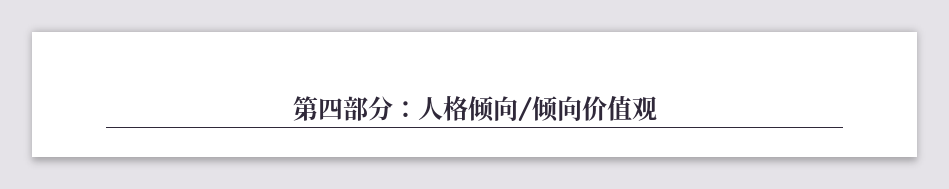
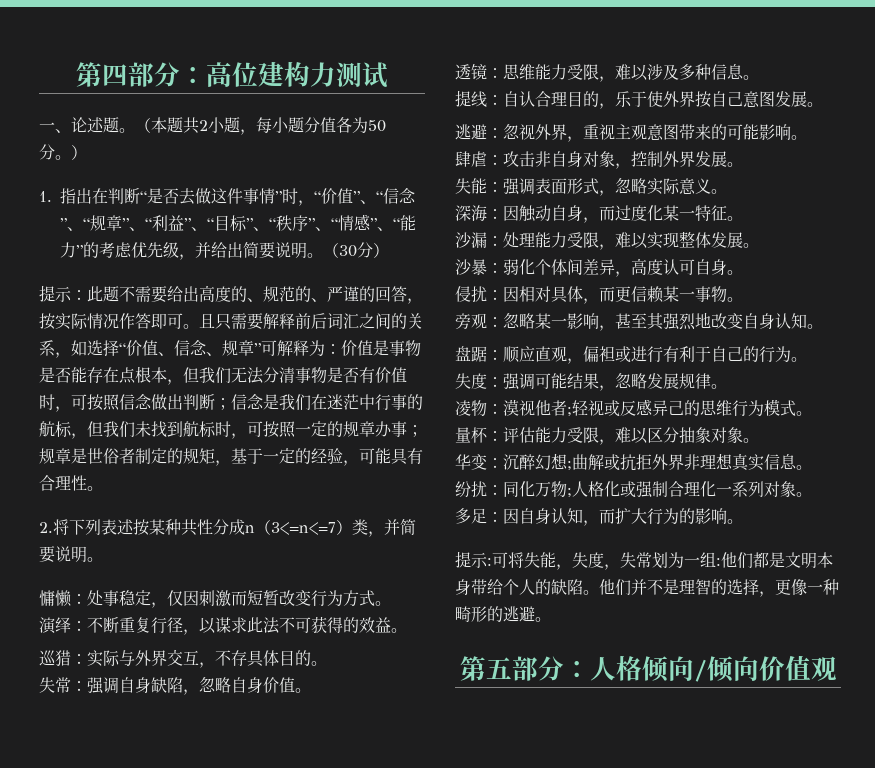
(418, 109) none -> [206,61,388,88] [39,117,386,135] [39,144,87,160] [39,188,416,206] [60,214,416,232] [60,242,389,260] [39,285,423,304] [39,313,423,330] [39,340,421,358] [39,366,407,385] [39,394,423,412] [39,421,423,439] [39,448,423,466] [39,475,103,491] [39,519,416,537] [39,546,103,563] [39,590,391,608] [39,616,407,635] [39,649,327,668] [39,677,311,695] [455,63,759,82] [455,90,823,109] [455,124,807,142] [455,151,743,169] [455,178,727,196] [455,205,743,223] [455,231,759,250] [455,258,743,277] [455,286,743,304] [455,312,823,331] [455,346,807,364] [455,373,727,391] [455,399,812,417] [455,427,759,445] [455,453,812,471] [455,481,812,498] [455,508,743,526] [455,551,833,570] [455,579,839,597] [455,606,551,622] [459,656,590,681] 高位建构力测试 // 一、论述题。（本题共2小题，每小题分值各为50分。） // 1.指出在判断“是否去做这件事情”时，“价值”、“信念”、“规章”、“利益”、“目标”、“秩序”、“情感”、“能力”的考虑优先级，并给出简要说明。（30分） // 提示：此题不需要给出高度的、规范的、严谨的回答，按实际情况作答即可。且只需要解释前后词汇之间的关系，如选择“价值、信念、规章”可解释为：价值是事物是否能存在点根本，但我们无法分清事物是否有价值时，可按照信念做出判断；信念是我们在迷茫中行事的航标，但我们未找到航标时，可按照一定的规章办事；规章是世俗者制定的规矩，基于一定的经验，可能具有合理性。 // 2.将下列表述按某种共性分成n（3<=n<=7）类，并简要说明。 // 慵懒：处事稳定，仅因刺激而短暂改变行为方式。 // 演绎：不断重复行径，以谋求此法不可获得的效益。 // 巡猎：实际与外界交互，不存具体目的。 // 失常：强调自身缺陷，忽略自身价值。 // 透镜：思维能力受限，难以涉及多种信息。 // 提线：自认合理目的，乐于使外界按自己意图发展。 // 逃避：忽视外界，重视主观意图带来的可能影响。 // 肆虐：攻击非自身对象，控制外界发展。 // 失能：强调表面形式，忽略实际意义。 // 深海：因触动自身，而过度化某一特征。 // 沙漏：处理能力受限，难以实现整体发展。 // 沙暴：弱化个体间差异，高度认可自身。 // 侵扰：因相对具体，而更信赖某一事物。 // 旁观：忽略某一影响，甚至其强烈地改变自身认知。 // 盘踞：顺应直观，偏袒或进行有利于自己的行为。 // 失度：强调可能结果，忽略发展规律。 // 凌物：漠视他者;轻视或反感异己的思维行为模式。 // 量杯：评估能力受限，难以区分抽象对象。 // 华变：沉醉幻想;曲解或抗拒外界非理想真实信息。 // 纷扰：同化万物;人格化或强制合理化一系列对象。 // 多足：因自身认知，而扩大行为的影响。 // 提示:可将失能，失度，失常划为一组:他们都是文明本身带给个人的缺陷。他们并不是理智的选择，更像一种畸形的逃避。 // 第五部分：

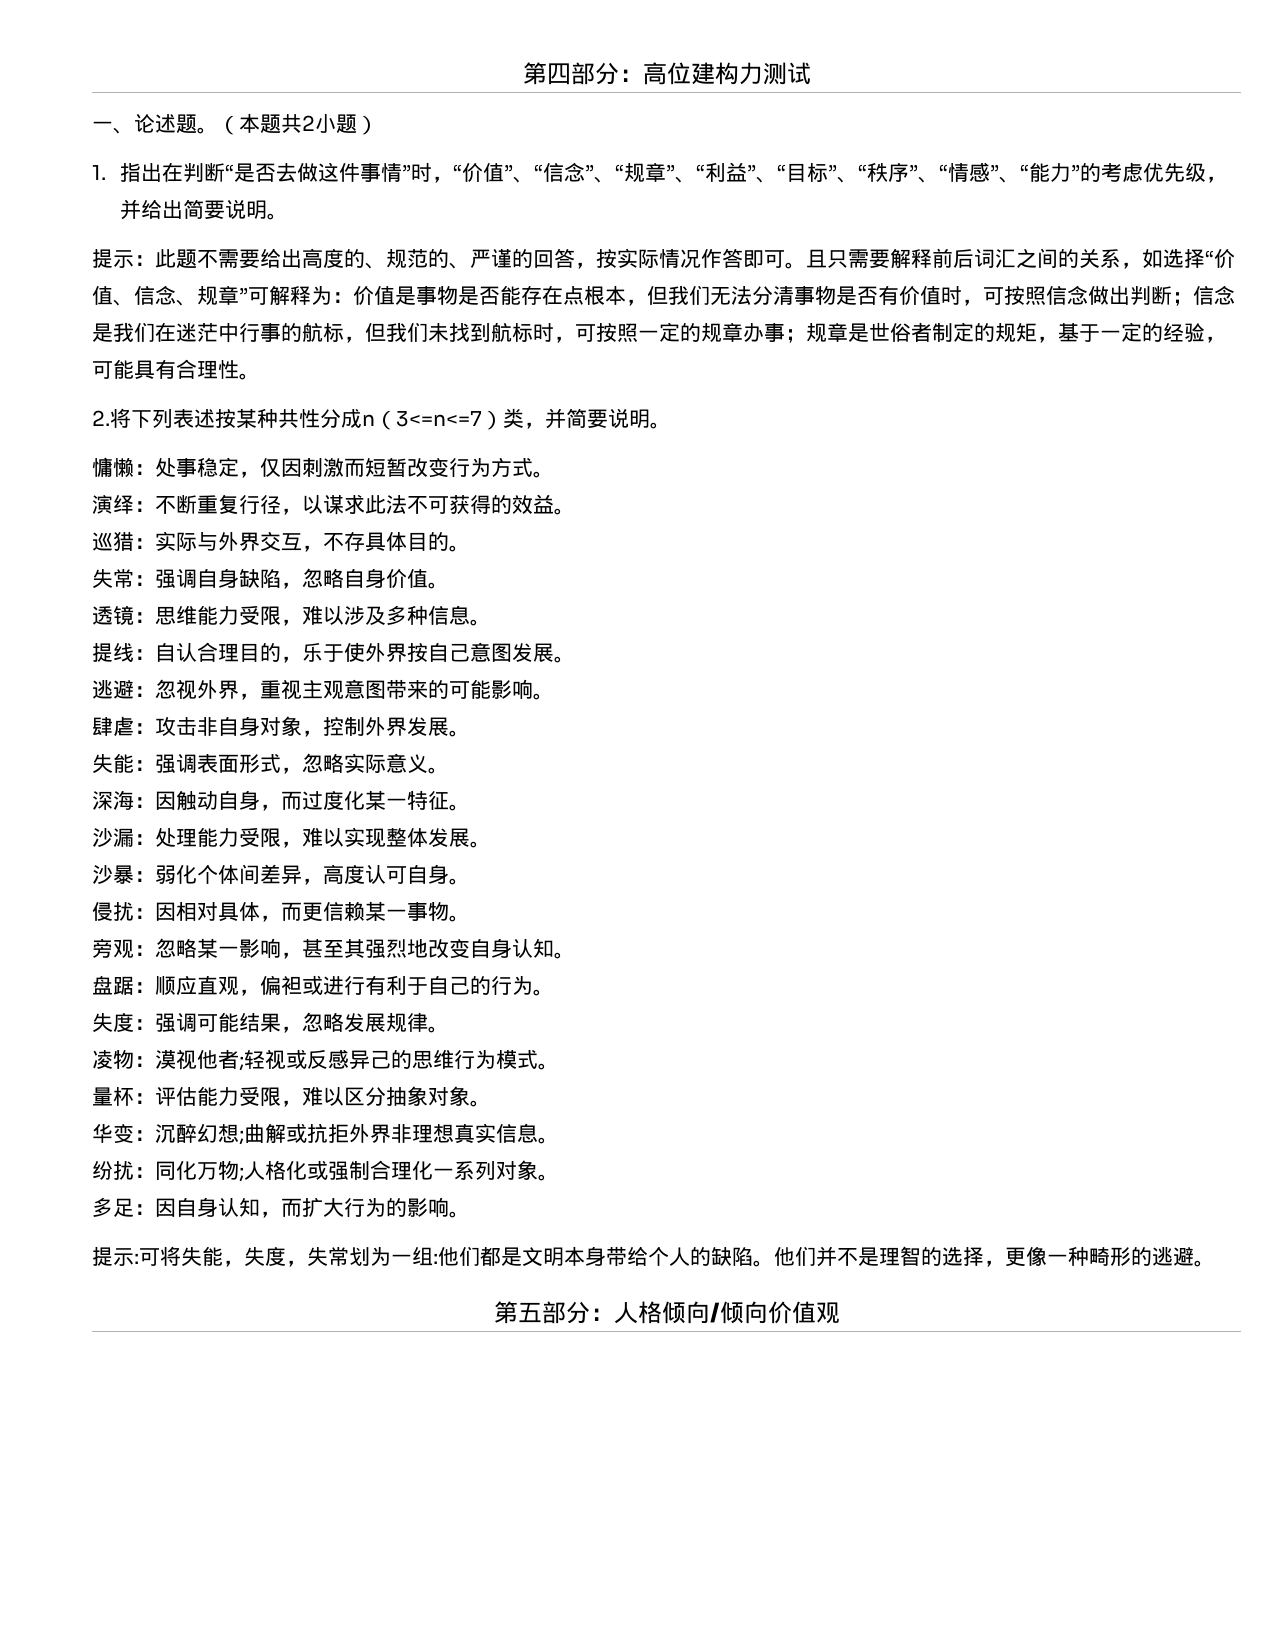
[240,117,386,135] [39,144,71,160] ，每小题分值各为50分。 -> (357, 124) none
[323,242,389,258] （30分） -> (289, 216) none

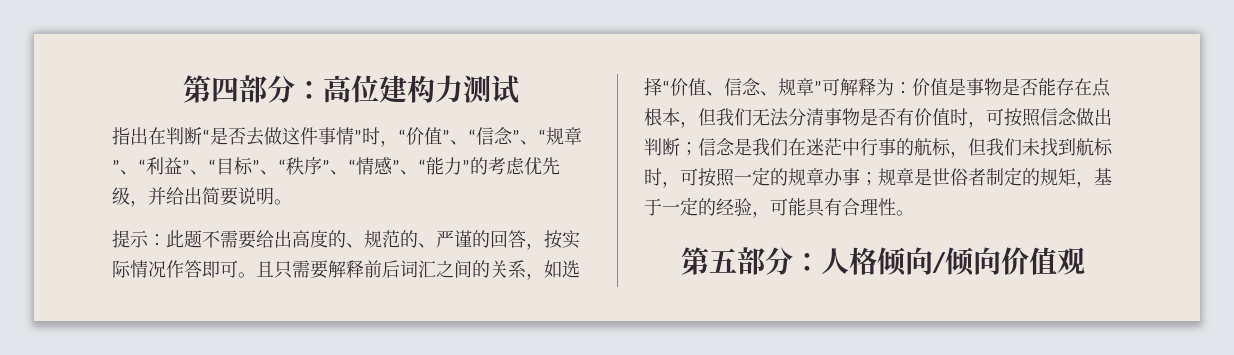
[92,113,378,135] [92,165,106,180] 一、论述题。（本题共2小题） // 1. -> (519, 89) none
[92,408,671,430] [92,457,554,478] [92,494,575,515] [92,531,470,552] [92,568,449,589] [92,605,491,626] [92,642,575,663] [92,679,554,700] [92,716,470,737] [92,753,449,774] [92,790,470,811] [92,827,491,848] [92,864,470,885] [92,901,470,922] [92,938,575,959] [92,975,554,996] [92,1012,449,1033] [92,1049,559,1071] [92,1086,491,1107] [92,1123,559,1145] [92,1160,559,1182] [92,1197,470,1218] [92,1246,1215,1267] // 2.将下列表述按某种共性分成n（3<=n<=7）类，并简要说明。 // 慵懒：处事稳定，仅因刺激而短暂改变行为方式。 // 演绎：不断重复行径，以谋求此法不可获得的效益。 // 巡猎：实际与外界交互，不存具体目的。 // 失常：强调自身缺陷，忽略自身价值。 // 透镜：思维能力受限，难以涉及多种信息。 // 提线：自认合理目的，乐于使外界按自己意图发展。 // 逃避：忽视外界，重视主观意图带来的可能影响。 // 肆虐：攻击非自身对象，控制外界发展。 // 失能：强调表面形式，忽略实际意义。 // 深海：因触动自身，而过度化某一特征。 // 沙漏：处理能力受限，难以实现整体发展。 // 沙暴：弱化个体间差异，高度认可自身。 // 侵扰：因相对具体，而更信赖某一事物。 // 旁观：忽略某一影响，甚至其强烈地改变自身认知。 // 盘踞：顺应直观，偏袒或进行有利于自己的行为。 // 失度：强调可能结果，忽略发展规律。 // 凌物：漠视他者;轻视或反感异己的思维行为模式。 // 量杯：评估能力受限，难以区分抽象对象。 // 华变：沉醉幻想;曲解或抗拒外界非理想真实信息。 // 纷扰：同化万物;人格化或强制合理化一系列对象。 // 多足：因自身认知，而扩大行为的影响。 // 提示:可将失能，失度，失常划为一组:他们都是文明本身带给个人的缺陷。他们并不是理智的选择，更像一种畸形的逃避。 -> (914, 213) none

